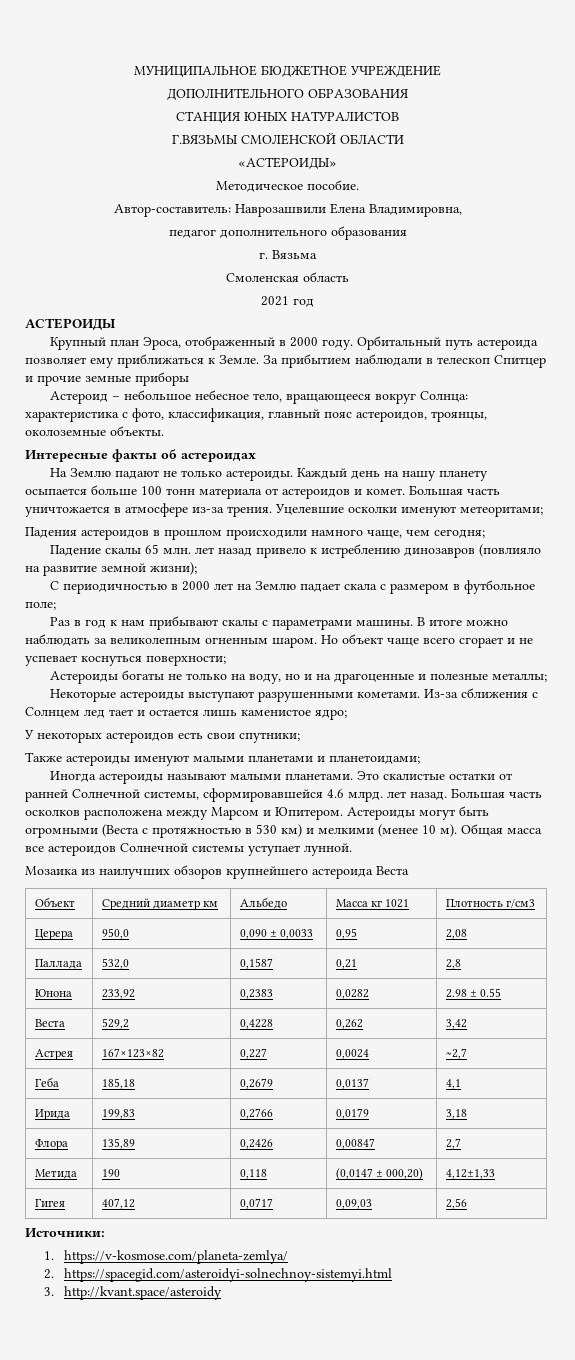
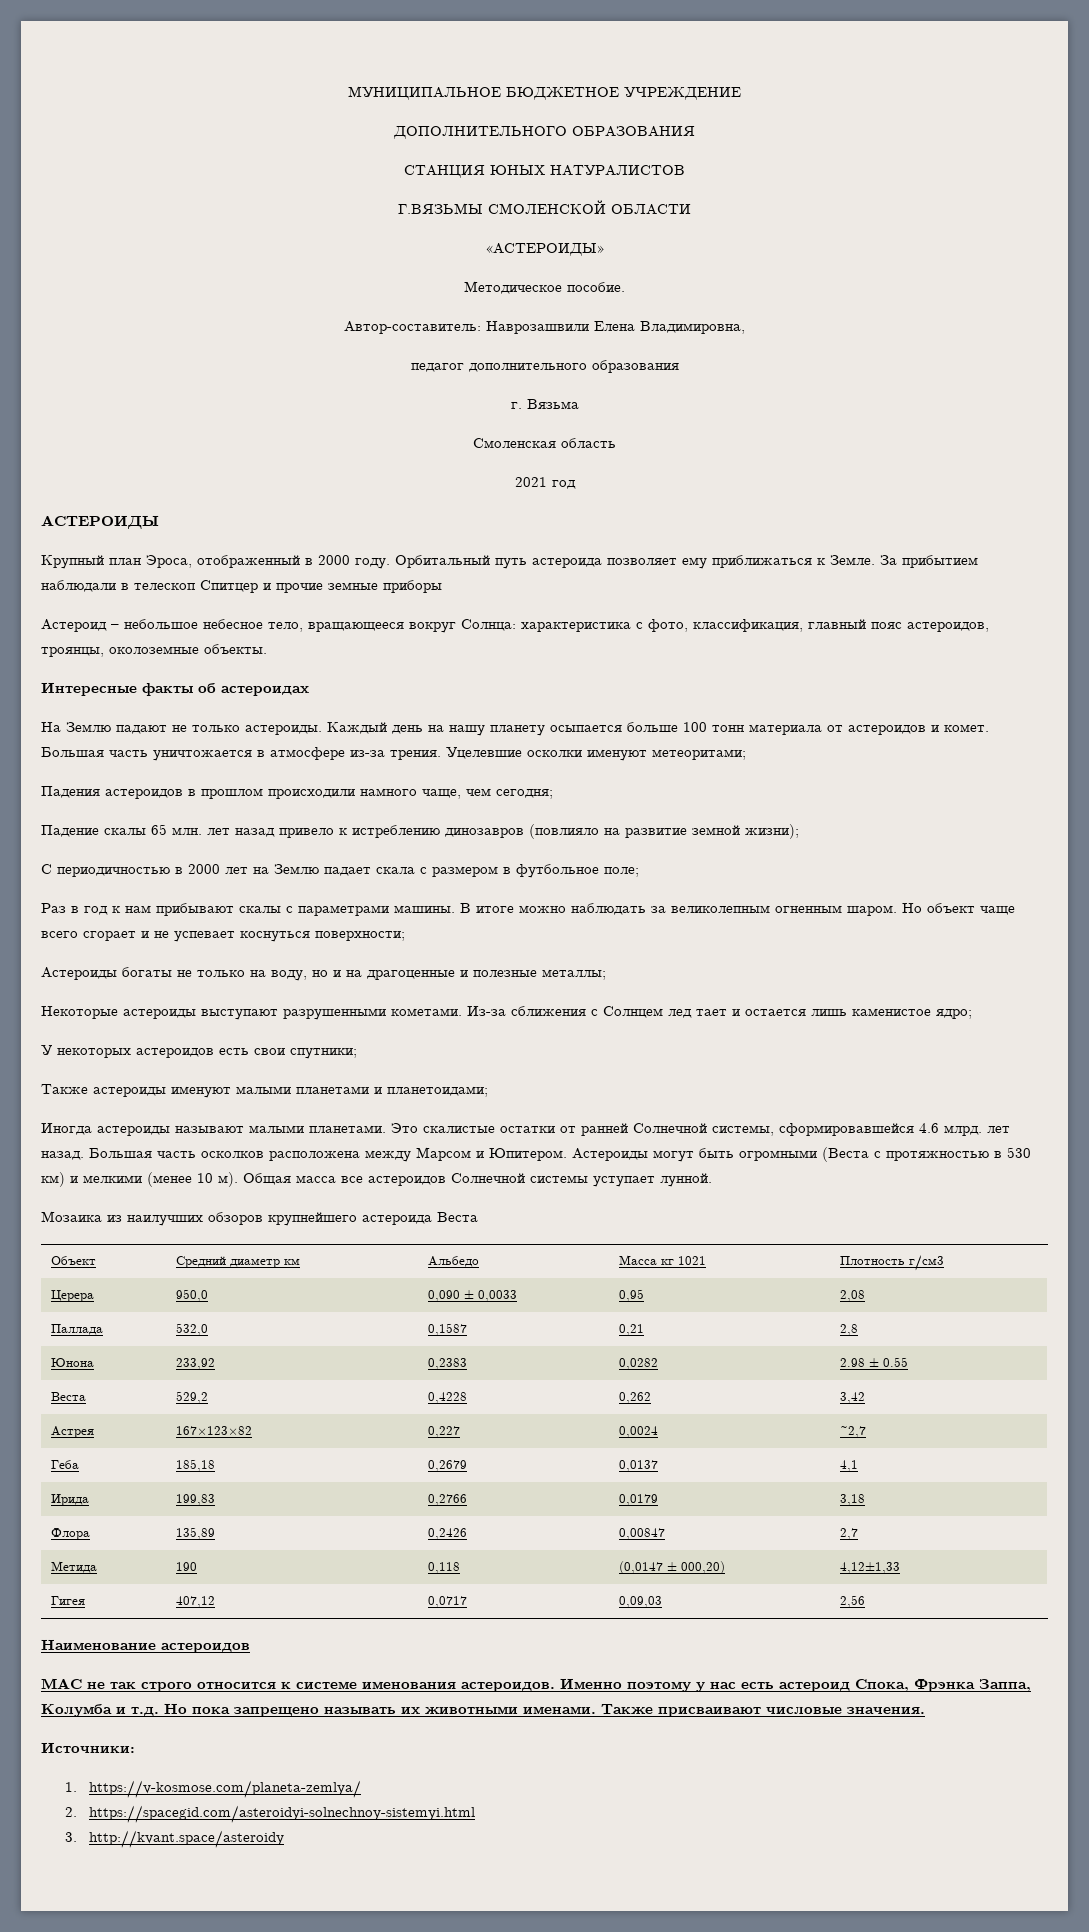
(467, 1203) none -> [41,1639,250,1653] [41,1678,1031,1692] [41,1703,925,1717] // Наименование астероидов // МАС не так строго относится к системе именования астероидов. Именно поэтому у нас есть астероид Спока, Фрэнка Заппа, Колумба и т.д. Но пока запрещено называть их животными именами. Также присваивают числовые значения.

